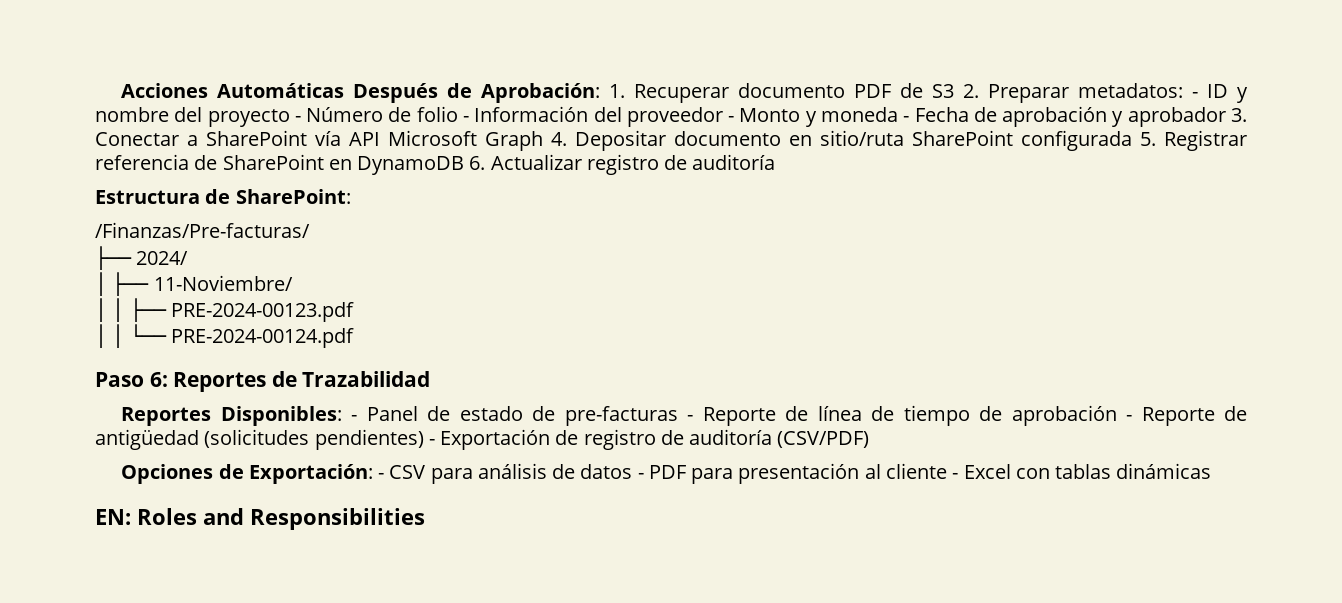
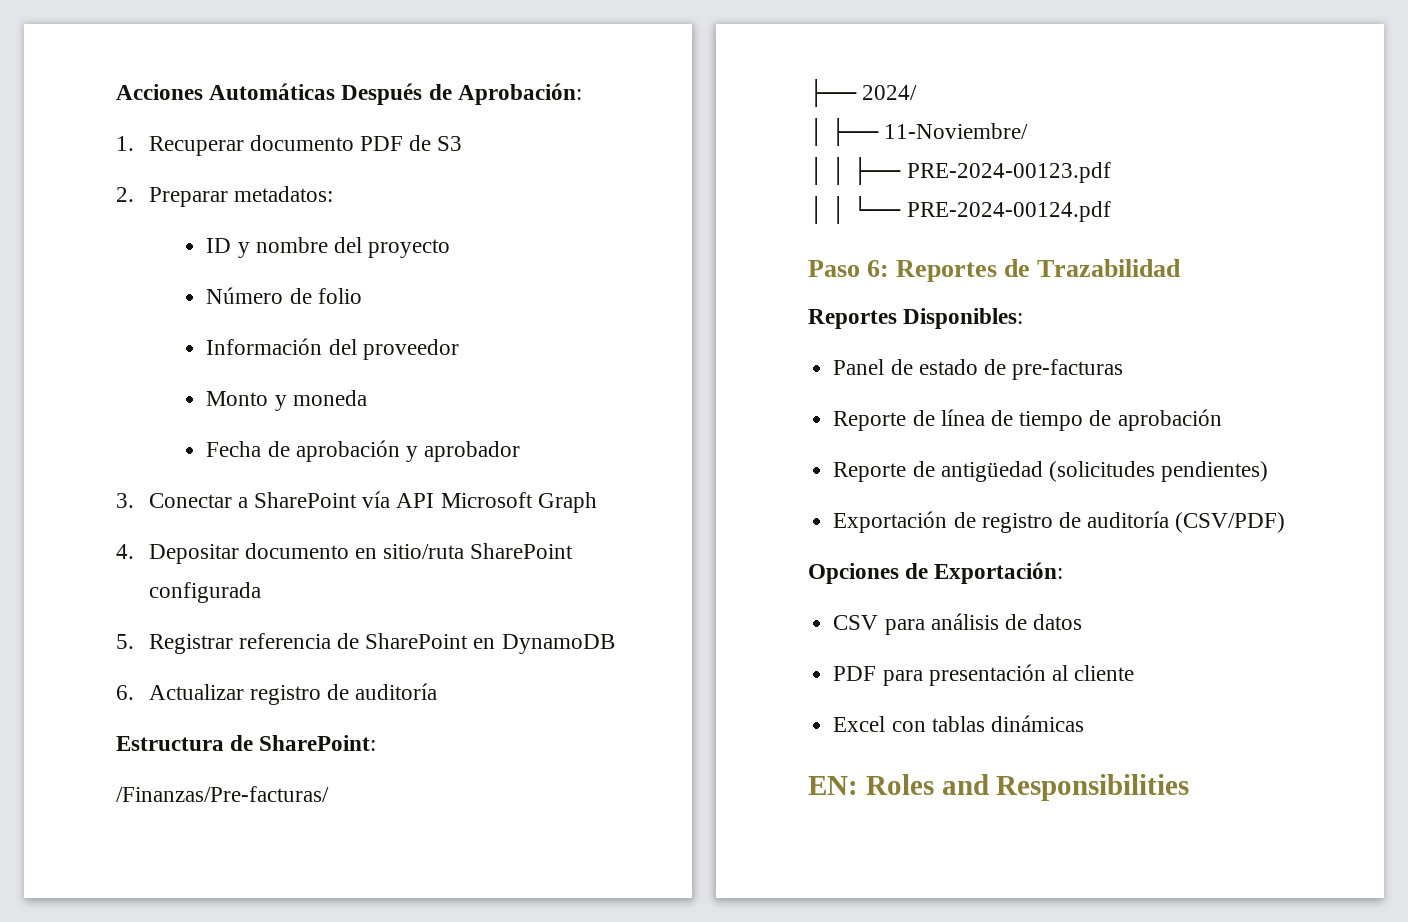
(601, 93) none -> (582, 94) //
(955, 91) none -> (463, 143) //
[1192,92,1199,98] - -> (333, 194) //
[294,116,301,122] - -> (451, 248) //
[462,116,469,122] - -> (362, 296) //
[728,116,735,122] - -> (459, 349) //
[903,116,910,122] - -> (367, 398) //
(1226, 117) none -> (521, 451) //
(543, 141) none -> (597, 502) //
(1132, 140) none -> (261, 592) //
(465, 165) none -> (615, 644) //
[351,415,358,421] - -> (1024, 318) //
[687,415,694,421] - -> (1124, 369) //
[1126,415,1133,421] - -> (1222, 420) //
[428,439,435,445] - -> (1269, 471) //
[378,473,385,479] - -> (1064, 573) //
[637,473,644,479] - -> (1083, 622) //
[952,473,959,479] - -> (1135, 673) //

